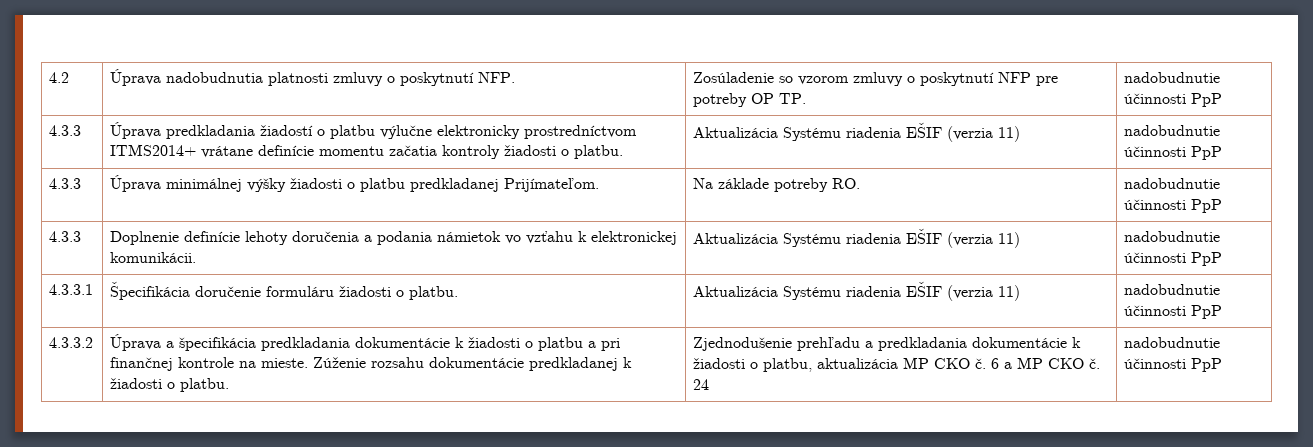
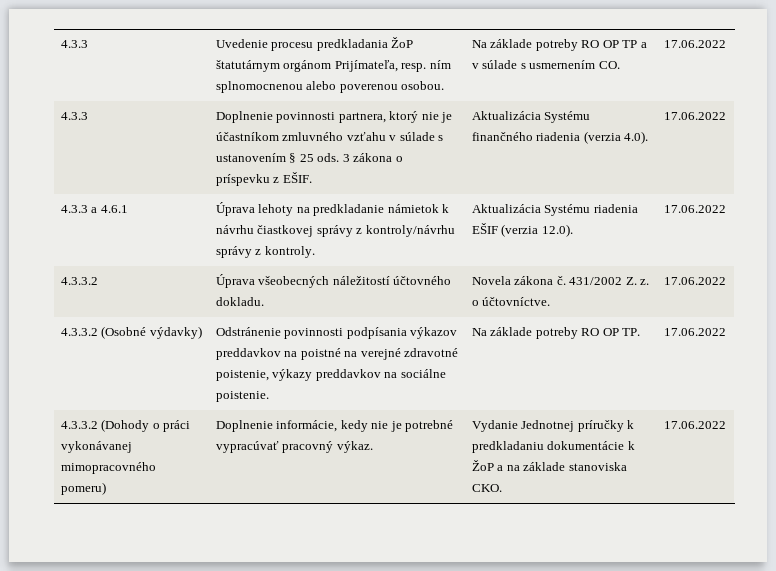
[49,72,70,83] [110,69,516,86] [693,72,1059,86] [693,93,807,107] [1124,72,1221,83] [1124,93,1223,107] [49,125,82,136] [110,122,638,139] [110,144,624,159] [693,122,1021,142] [1124,125,1221,136] [1124,146,1223,160] [49,178,82,189] [110,175,600,192] [693,178,861,192] [1124,178,1221,189] [1124,199,1223,213] [49,231,82,242] [110,231,678,245] [110,252,197,263] [693,228,1021,248] [1124,231,1221,242] [1124,252,1223,266] [49,284,94,295] [110,281,459,300] [693,281,1021,301] [1124,284,1221,295] [1124,305,1223,319] [49,337,94,348] [110,334,621,351] [110,357,633,371] [110,378,230,392] [693,337,1082,351] [693,357,1101,372] [693,379,710,390] [1124,337,1221,348] [1124,358,1223,372] 4.2 | Úprava nadobudnutia platnosti zmluvy o poskytnutí NFP. | Zosúladenie so vzorom zmluvy o poskytnutí NFP pre potreby OP TP. | nadobudnutie účinnosti PpP // 4.3.3 | Úprava predkladania žiadostí o platbu výlučne elektronicky prostredníctvom ITMS2014+ vrátane definície momentu začatia kontroly žiadosti o platbu. | Aktualizácia Systému riadenia EŠIF (verzia 11) | nadobudnutie účinnosti PpP // 4.3.3 | Úprava minimálnej výšky žiadosti o platbu predkladanej Prijímateľom. | Na základe potreby RO. | nadobudnutie účinnosti PpP // 4.3.3 | Doplnenie definície lehoty doručenia a podania námietok vo vzťahu k elektronickej komunikácii. | Aktualizácia Systému riadenia EŠIF (verzia 11) | nadobudnutie účinnosti PpP // 4.3.3.1 | Špecifikácia doručenie formuláru žiadosti o platbu. | Aktualizácia Systému riadenia EŠIF (verzia 11) | nadobudnutie účinnosti PpP // 4.3.3.2 | Úprava a špecifikácia predkladania dokumentácie k žiadosti o platbu a pri finančnej kontrole na mieste. Zúženie rozsahu dokumentácie predkladanej k žiadosti o platbu. | Zjednodušenie prehľadu a predkladania dokumentácie k žiadosti o platbu, aktualizácia MP CKO č. 6 a MP CKO č. 24 | nadobudnutie účinnosti PpP -> [60,40,88,48] [215,37,414,51] [215,60,451,72] [215,81,445,93] [471,39,647,51] [471,60,620,69] [663,40,726,48] [60,112,88,120] [215,111,453,123] [215,132,444,141] [215,153,403,163] [215,172,312,186] [471,111,591,123] [471,131,649,144] [663,112,726,120] [60,205,128,213] [215,202,450,216] [215,225,455,237] [215,246,315,258] [471,204,638,216] [471,223,573,237] [663,205,726,213] [60,277,98,285] [215,274,452,288] [215,297,264,306] [471,276,650,285] [471,297,551,306] [663,277,726,285] [60,326,202,339] [215,327,458,339] [215,348,459,360] [215,369,446,381] [215,391,269,402] [471,327,641,339] [663,328,726,336] [60,419,191,432] [60,441,132,453] [60,462,156,474] [60,482,106,495] [215,420,454,432] [215,441,373,453] [471,420,635,432] [471,441,635,453] [471,460,627,471] [471,484,502,492] [663,421,726,429] 4.3.3 | Uvedenie procesu predkladania ŽoP štatutárnym orgánom Prijímateľa, resp. ním splnomocnenou alebo poverenou osobou. | Na základe potreby RO OP TP a v súlade s usmernením CO. | 17.06.2022 // 4.3.3 | Doplnenie povinnosti partnera, ktorý nie je účastníkom zmluvného vzťahu v súlade s ustanovením § 25 ods. 3 zákona o príspevku z EŠIF. | Aktualizácia Systému finančného riadenia (verzia 4.0). | 17.06.2022 // 4.3.3 a 4.6.1 | Úprava lehoty na predkladanie námietok k návrhu čiastkovej správy z kontroly/návrhu správy z kontroly. | Aktualizácia Systému riadenia EŠIF (verzia 12.0). | 17.06.2022 // 4.3.3.2 | Úprava všeobecných náležitostí účtovného dokladu. | Novela zákona č. 431/2002 Z. z. o účtovníctve. | 17.06.2022 // 4.3.3.2 (Osobné výdavky) | Odstránenie povinnosti podpísania výkazov preddavkov na poistné na verejné zdravotné poistenie, výkazy preddavkov na sociálne poistenie. | Na základe potreby RO OP TP. | 17.06.2022 // 4.3.3.2 (Dohody o práci vykonávanej mimopracovného pomeru) | Doplnenie informácie, kedy nie je potrebné vypracúvať pracovný výkaz. | Vydanie Jednotnej príručky k predkladaniu dokumentácie k ŽoP a na základe stanoviska CKO. | 17.06.2022

